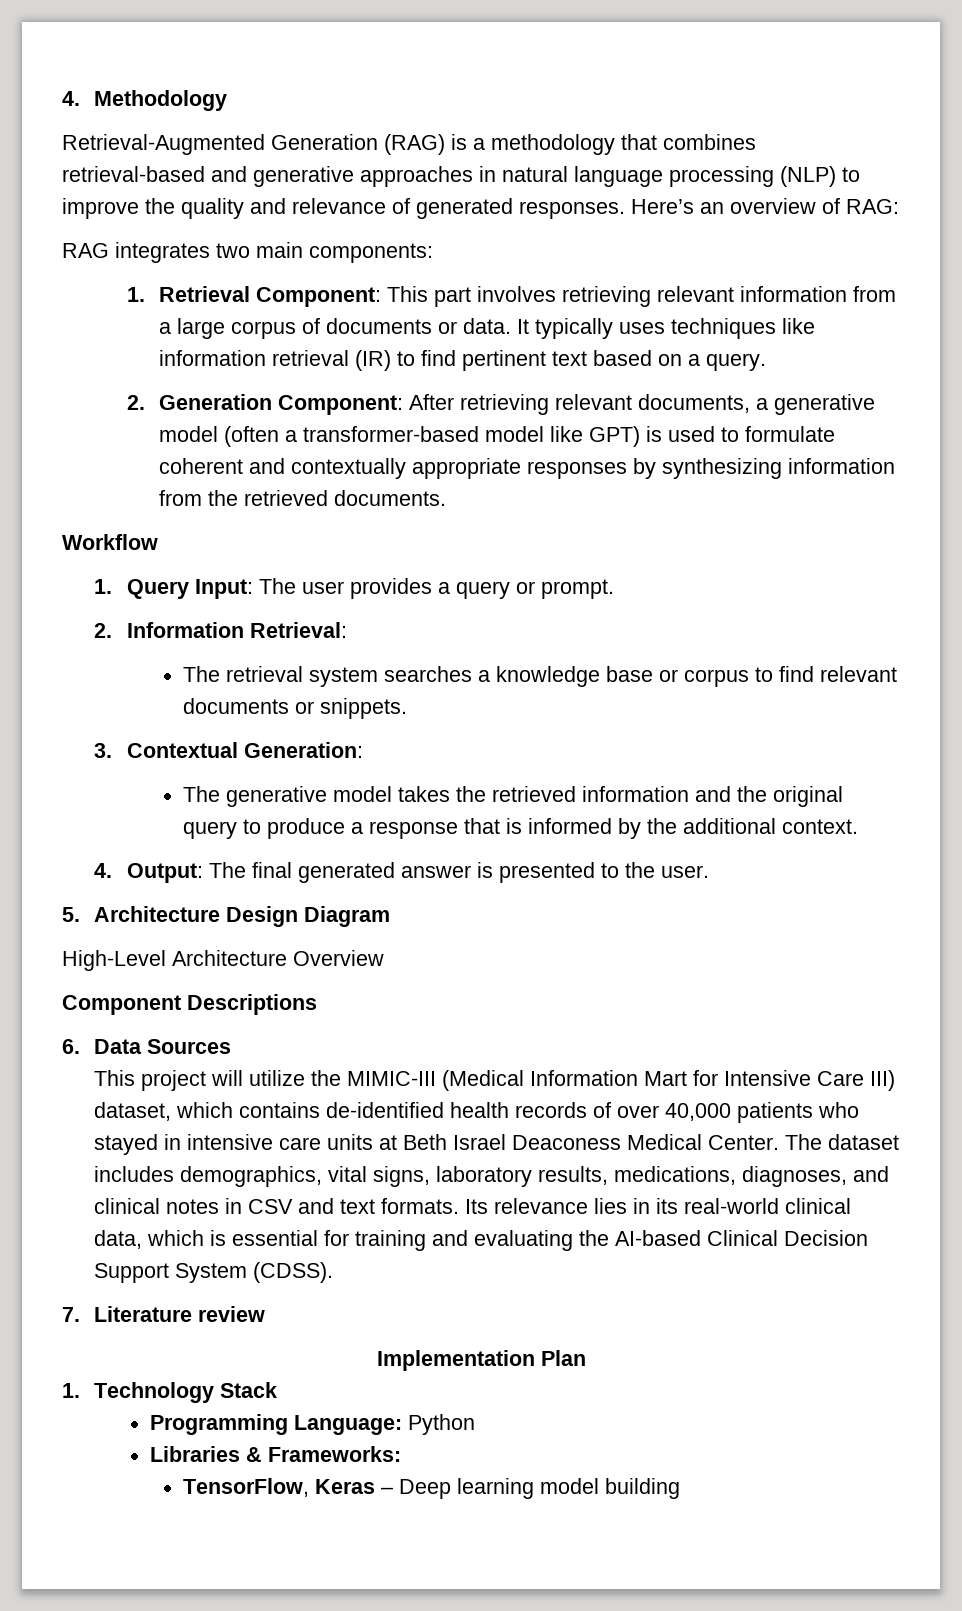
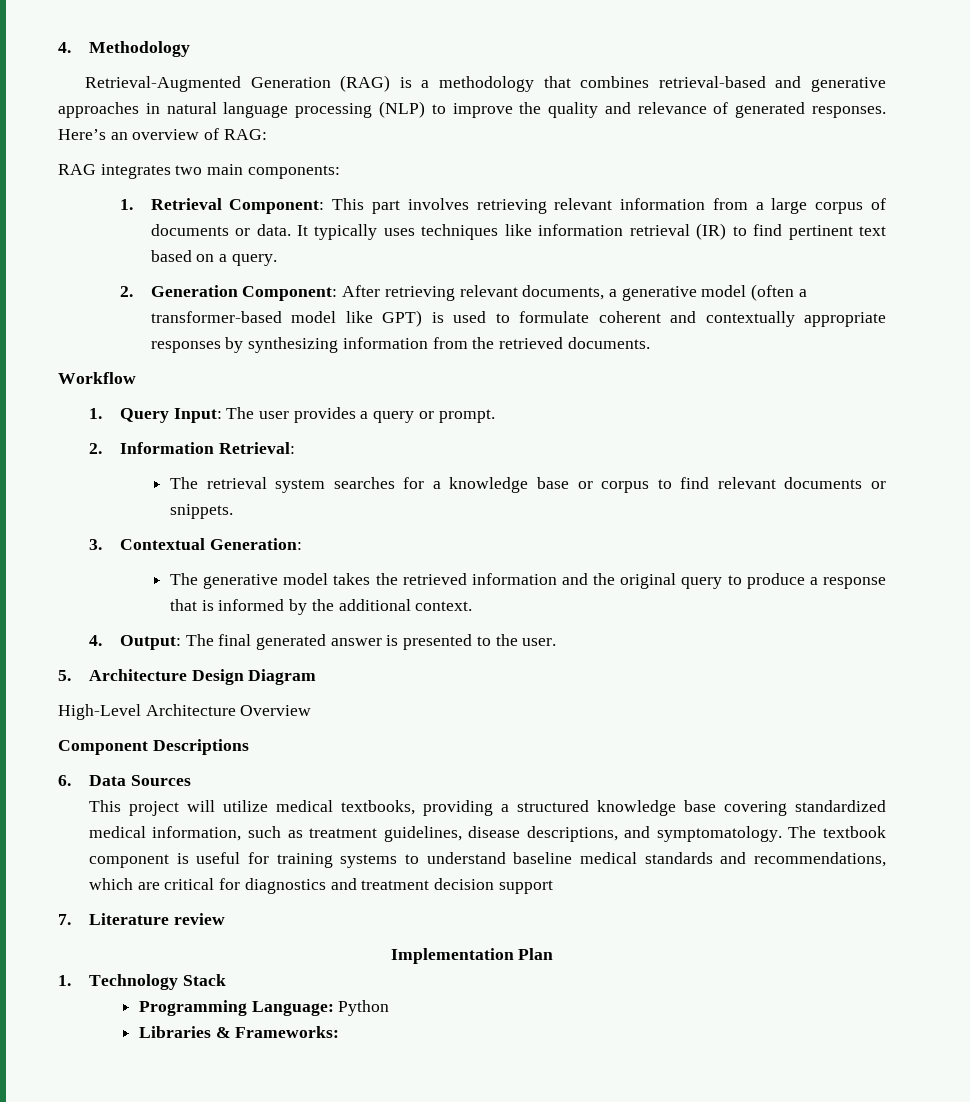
(472, 674) none -> [403,477,425,489] for
[311,1070,896,1091] [94,1102,860,1123] [94,1134,900,1155] [94,1166,890,1187] [94,1198,852,1214] [94,1230,869,1251] [94,1262,334,1283] the MIMIC-III (Medical Information Mart for Intensive Care III) dataset, which contains de-identified health records of over 40,000 patients who stayed in intensive care units at Beth Israel Deaconess Medical Center. The dataset includes demographics, vital signs, laboratory results, medications, diagnoses, and clinical notes in CSV and text formats. Its relevance lies in its real-world clinical data, which is essential for training and evaluating the AI-based Clinical Decision Support System (CDSS). -> [275,800,886,816] [88,826,886,842] [88,852,886,868] [88,878,553,894] medical textbooks, providing a structured knowledge base covering standardized medical information, such as treatment guidelines, disease descriptions, and symptomatology. The textbook component is useful for training systems to understand baseline medical standards and recommendations, which are critical for diagnostics and treatment decision support
[182,1478,680,1499] // TensorFlow, Keras – Deep learning model building -> (340, 1032) none

